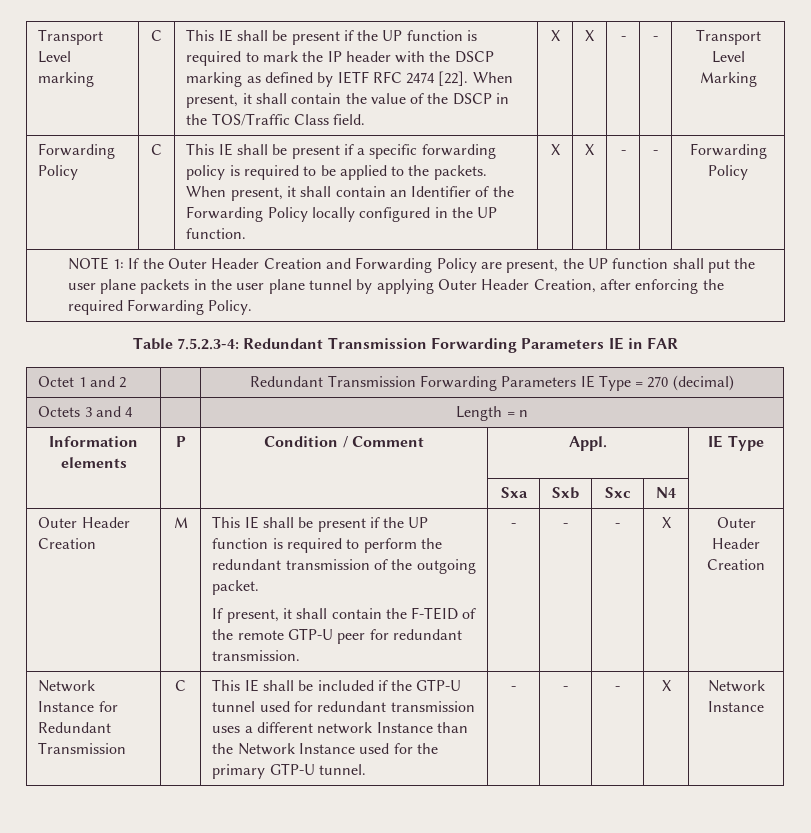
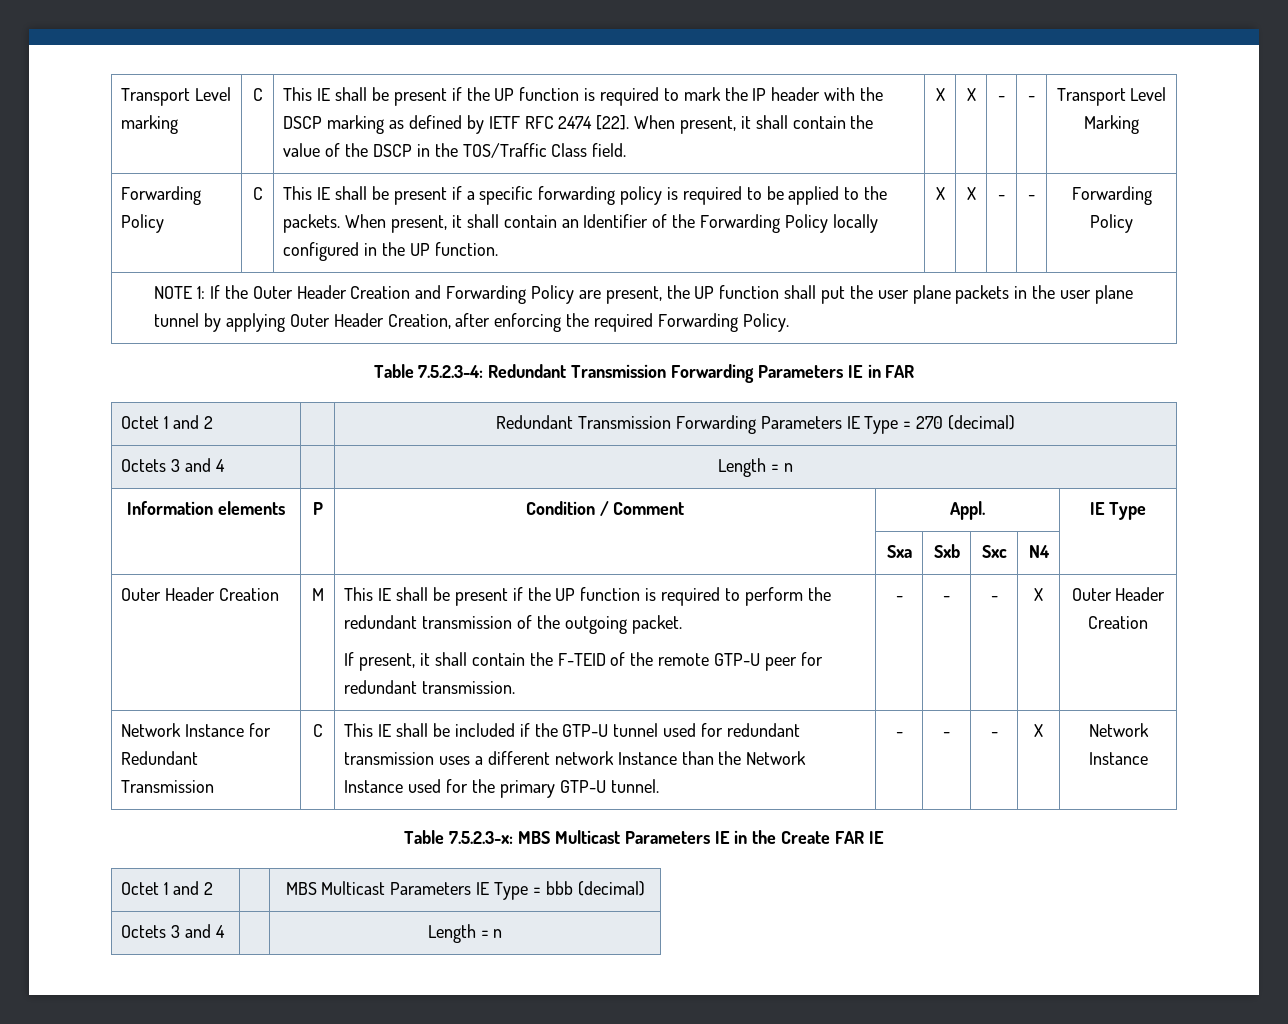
(764, 706) none -> [404,830,884,844] [121,881,214,895] [285,881,645,900] [121,924,226,938] [427,924,503,943] // Table 7.5.2.3-x: MBS Multicast Parameters IE in the Create FAR IE // Octet 1 and 2 | | MBS Multicast Parameters IE Type = bbb (decimal) // Octets 3 and 4 | | Length = n

